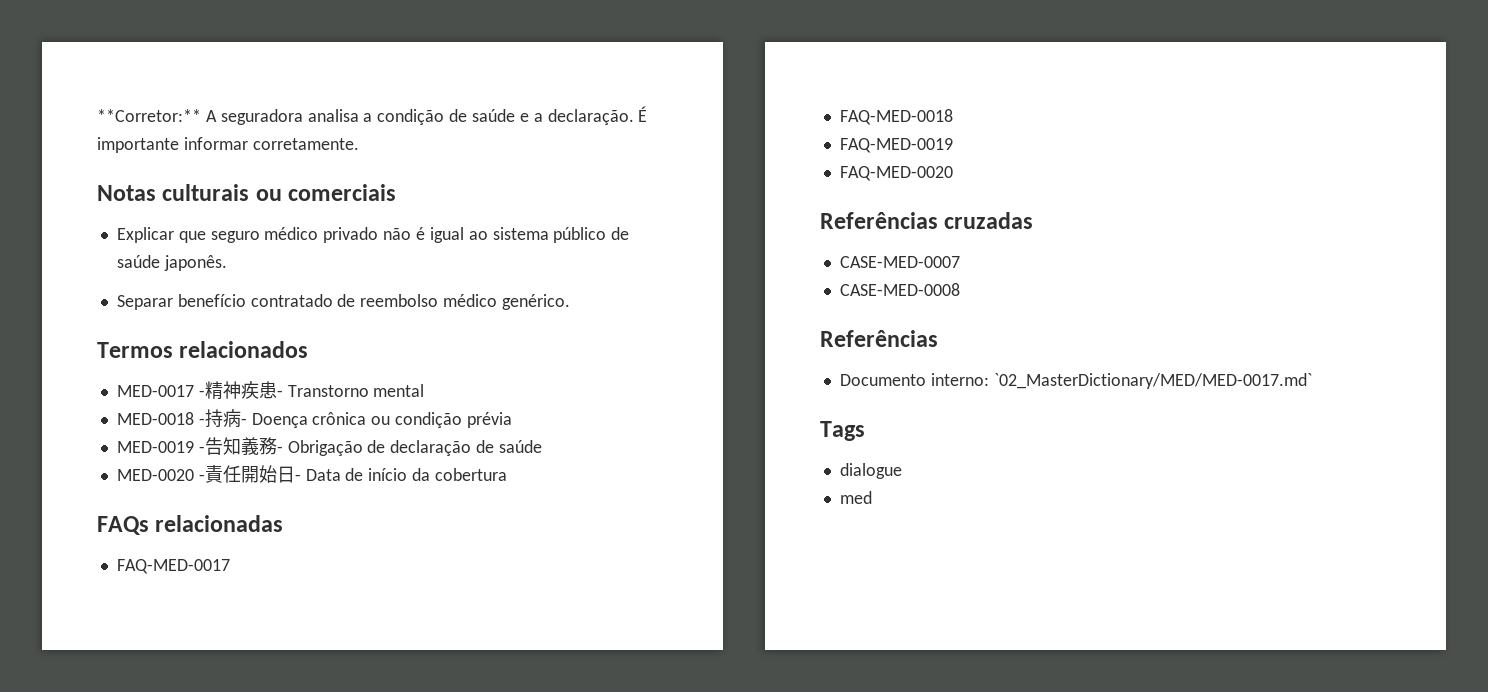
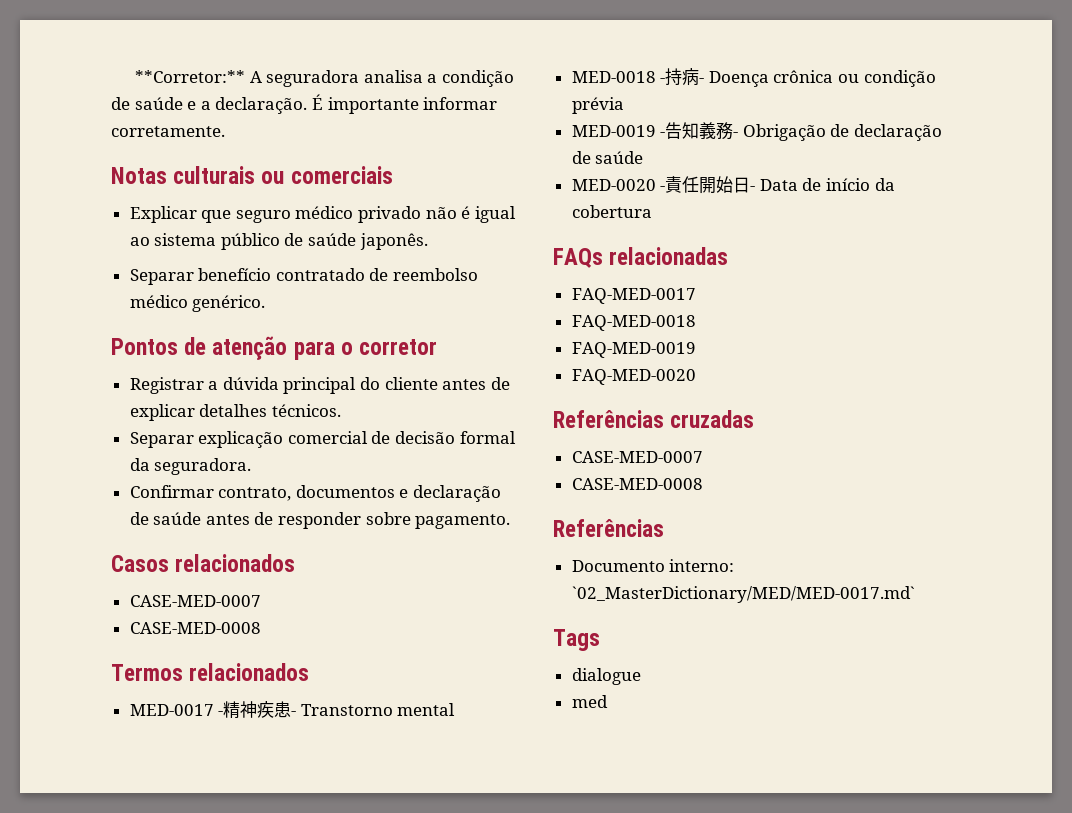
(570, 302) none -> [111,336,438,360] [129,377,510,394] [129,404,341,421] [129,431,516,448] [129,458,252,475] [129,485,502,502] [129,512,511,529] [111,554,296,572] [129,595,261,607] [129,622,261,634] // Pontos de atenção para o corretor // Registrar a dúvida principal do cliente antes de explicar detalhes técnicos. // Separar explicação comercial de decisão formal da seguradora. // Confirmar contrato, documentos e declaração de saúde antes de responder sobre pagamento. // Casos relacionados // CASE-MED-0007 // CASE-MED-0008

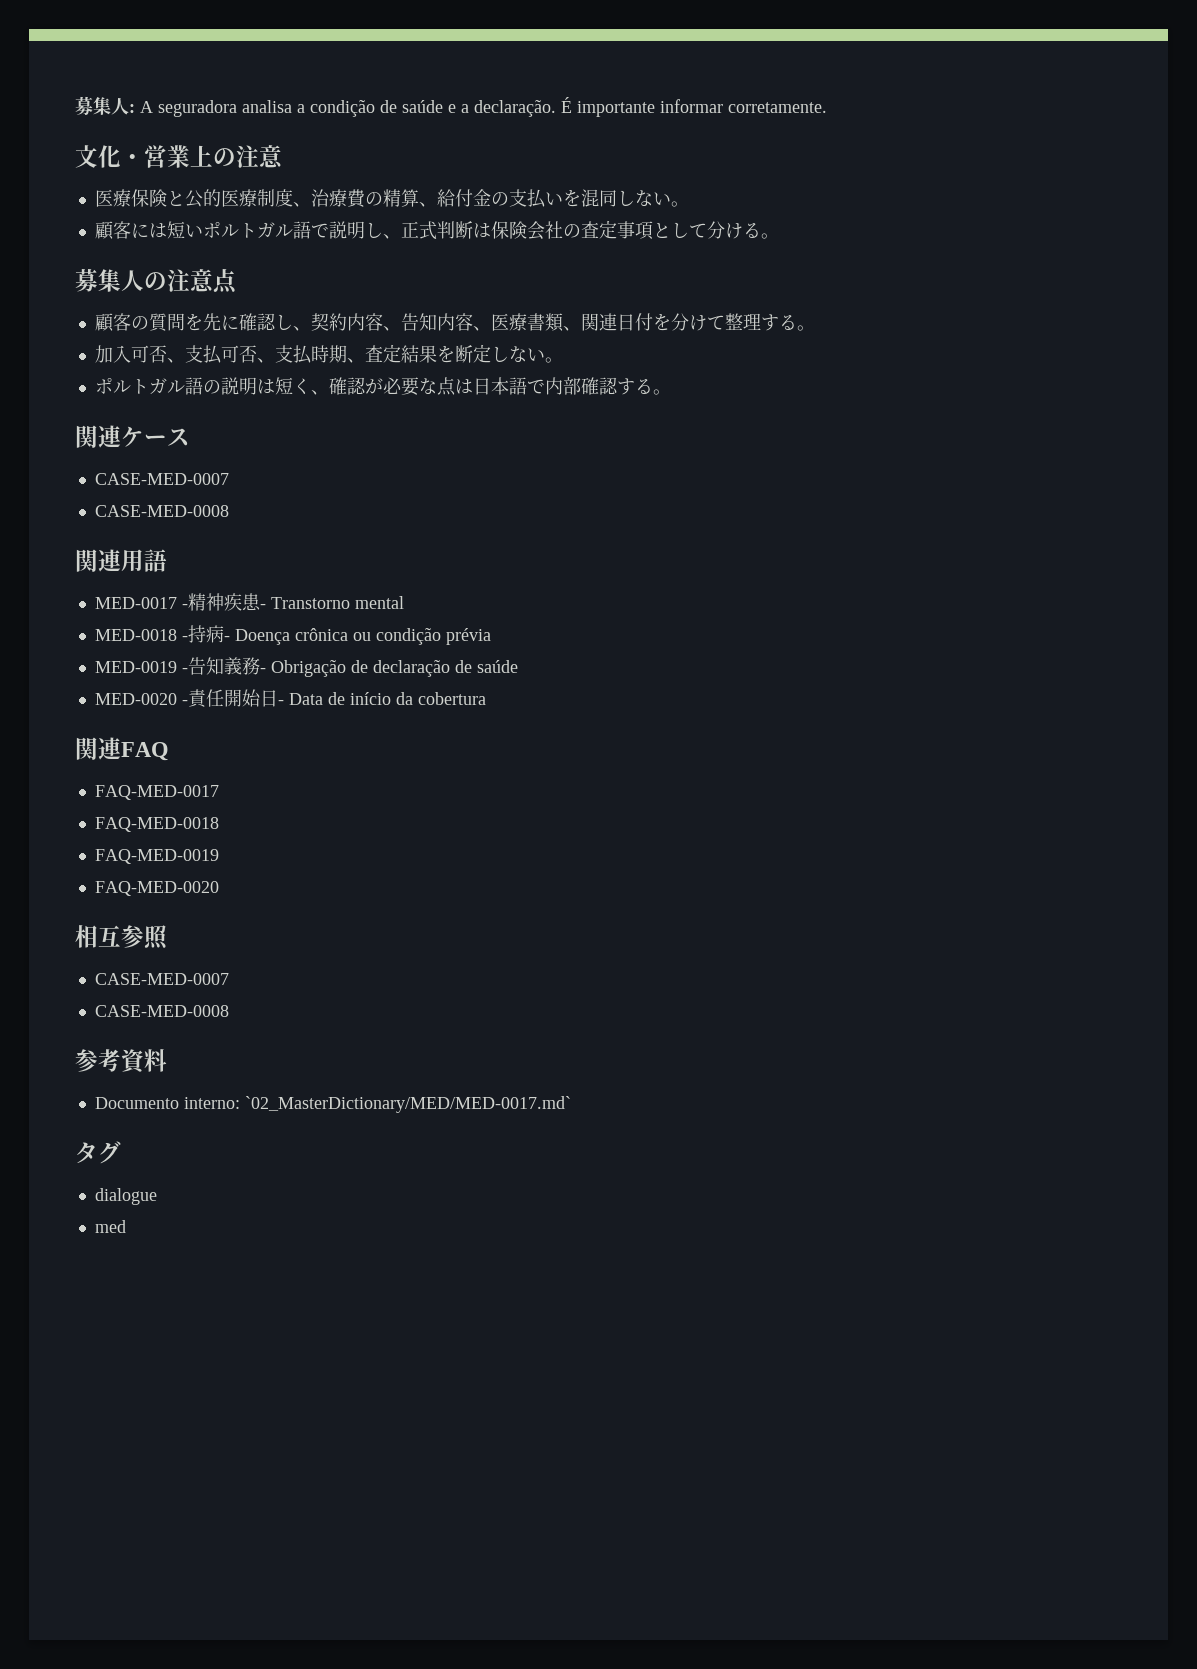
[135,70,246,83] **Corretor:** -> [75,96,135,115] 募集人:
[111,166,393,184] [129,206,516,223] [129,233,428,250] [129,268,479,285] [129,295,266,312] [111,336,438,360] [129,377,510,394] [129,404,341,421] [129,431,516,448] [129,458,252,475] [129,485,502,502] [129,512,511,529] [111,554,296,572] [129,595,261,607] [129,622,261,634] [111,663,310,681] Notas culturais ou comerciais // Explicar que seguro médico privado não é igual ao sistema público de saúde japonês. // Separar benefício contratado de reembolso médico genérico. // Pontos de atenção para o corretor // Registrar a dúvida principal do cliente antes de explicar detalhes técnicos. // Separar explicação comercial de decisão formal da seguradora. // Confirmar contrato, documentos e declaração de saúde antes de responder sobre pagamento. // Casos relacionados // CASE-MED-0007 // CASE-MED-0008 // Termos relacionados -> [75,145,283,168] [94,189,689,208] [94,220,779,240] [75,269,237,294] [94,313,815,332] [94,344,563,364] [94,377,671,396] [75,425,190,448] [94,473,229,485] [94,505,229,517] [75,549,167,572] 文化・営業上の注意 // 医療保険と公的医療制度、治療費の精算、給付金の支払いを混同しない。 // 顧客には短いポルトガル語で説明し、正式判断は保険会社の査定事項として分ける。 // 募集人の注意点 // 顧客の質問を先に確認し、契約内容、告知内容、医療書類、関連日付を分けて整理する。 // 加入可否、支払可否、支払時期、査定結果を断定しない。 // ポルトガル語の説明は短く、確認が必要な点は日本語で内部確認する。 // 関連ケース // CASE-MED-0007 // CASE-MED-0008 // 関連用語
[553,247,729,268] FAQs relacionadas -> [75,737,169,761] 関連FAQ
[553,410,755,428] [571,451,703,463] [571,478,703,490] [553,519,664,537] Referências cruzadas // CASE-MED-0007 // CASE-MED-0008 // Referências -> [75,925,168,950] [94,973,229,985] [94,1005,229,1017] [75,1049,167,1074] 相互参照 // CASE-MED-0007 // CASE-MED-0008 // 参考資料
[553,629,600,651] Tags -> [75,1141,121,1164] タグ

